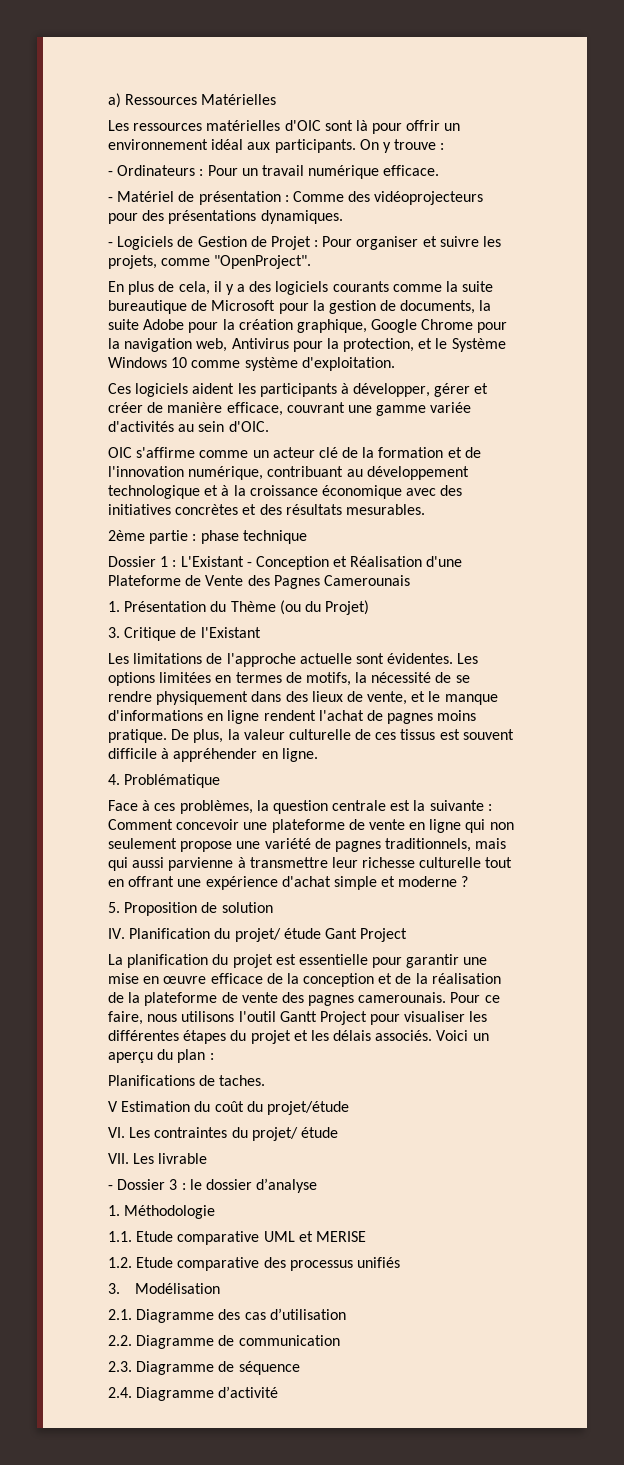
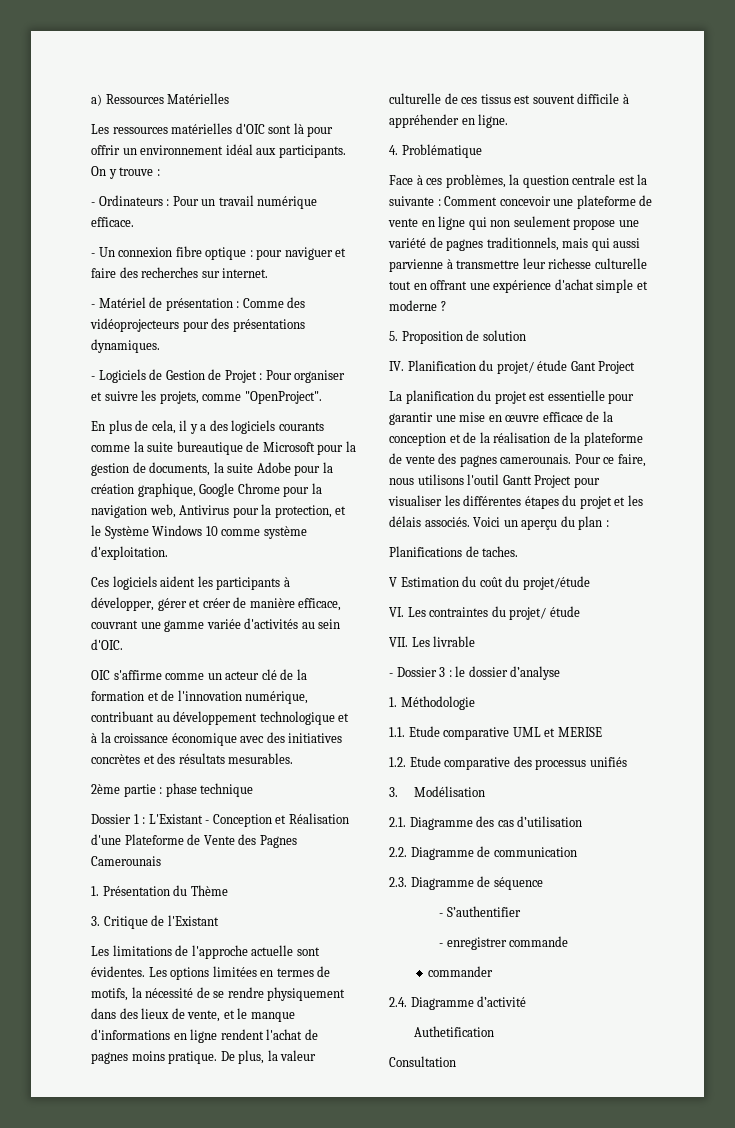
(440, 170) none -> [91,246,347,260] [91,267,269,278] // - Un connexion fibre optique : pour naviguer et faire des recherches sur internet.
[279,600,370,615] (ou du Projet) -> (228, 890) none
(300, 1368) none -> [439,906,521,917] [439,936,569,950] [428,966,494,977] // - S’authentifier // - enregistrer commande // commander
(279, 1392) none -> [414,1026,495,1037] [389,1056,456,1067] // Authetification // Consultation

